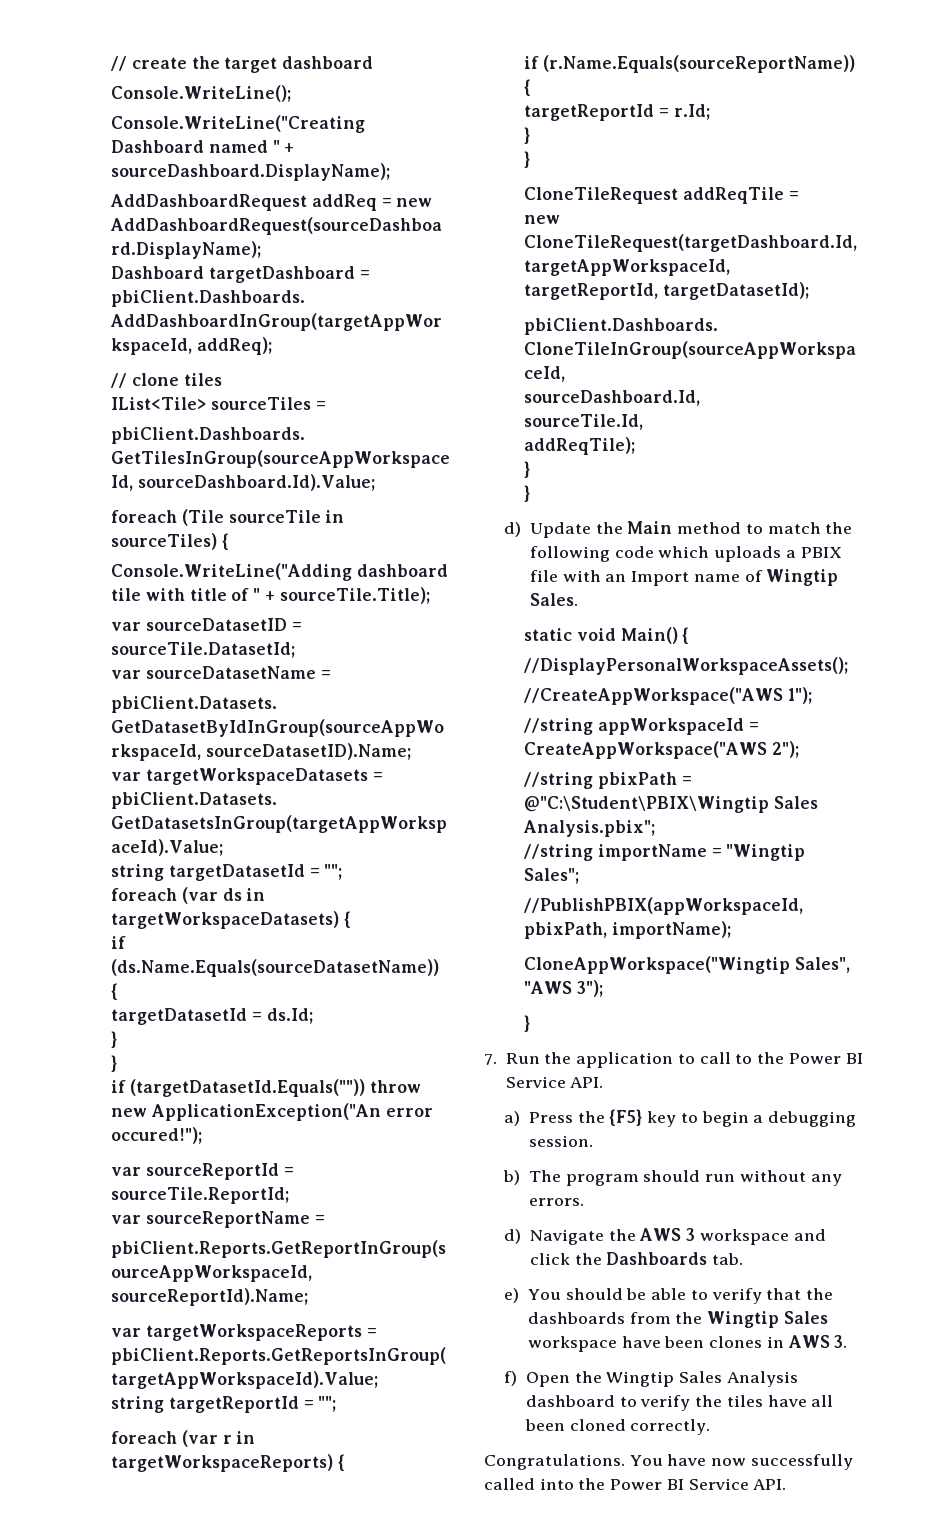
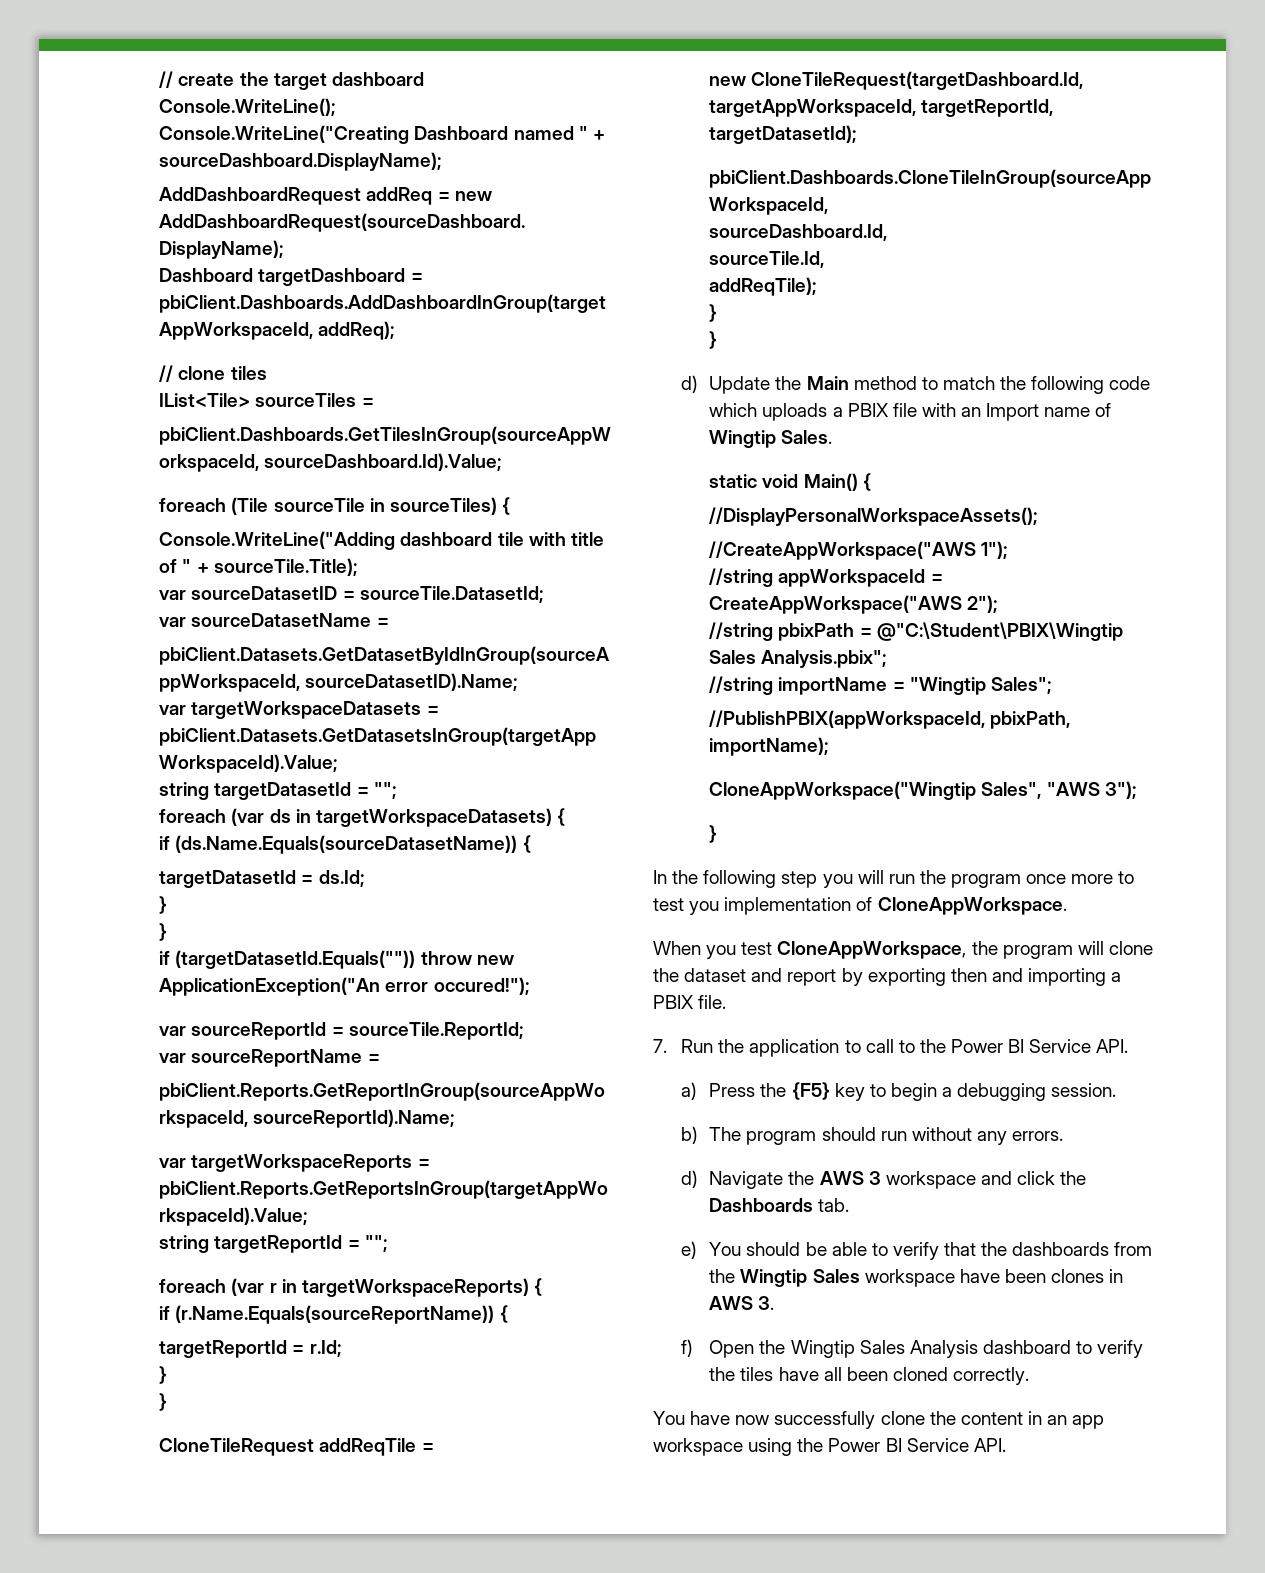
(531, 1023) none -> [653,870,1135,888] [653,897,1067,915] [653,941,1153,959] [653,968,1122,986] [653,995,727,1009] // In the following step you will run the program once more to test you implementation of CloneAppWorkspace. // When you test CloneAppWorkspace, the program will clone the dataset and report by exporting then and importing a PBIX file.
[484,1454,625,1470] Congratulations. -> (1030, 1376) none
[484,1478,574,1490] called into -> [880,1411,1105,1429] [653,1438,793,1456] clone the content in an app workspace using

